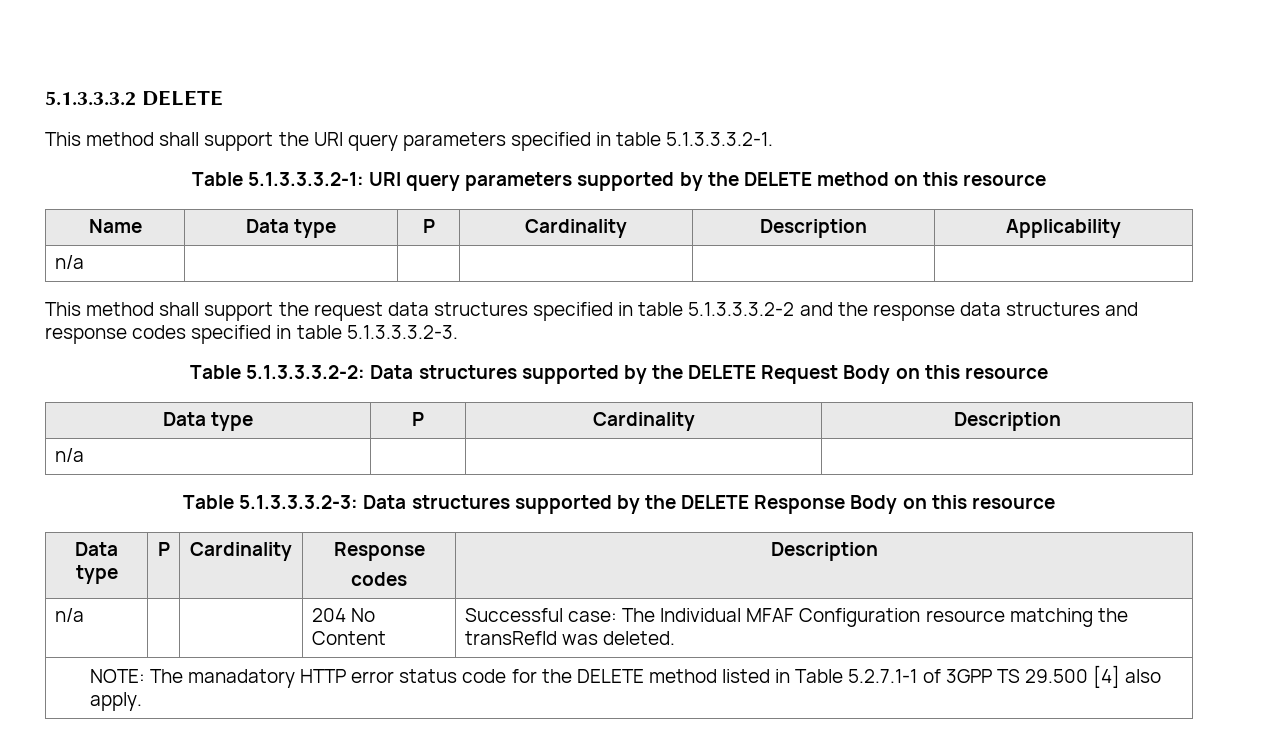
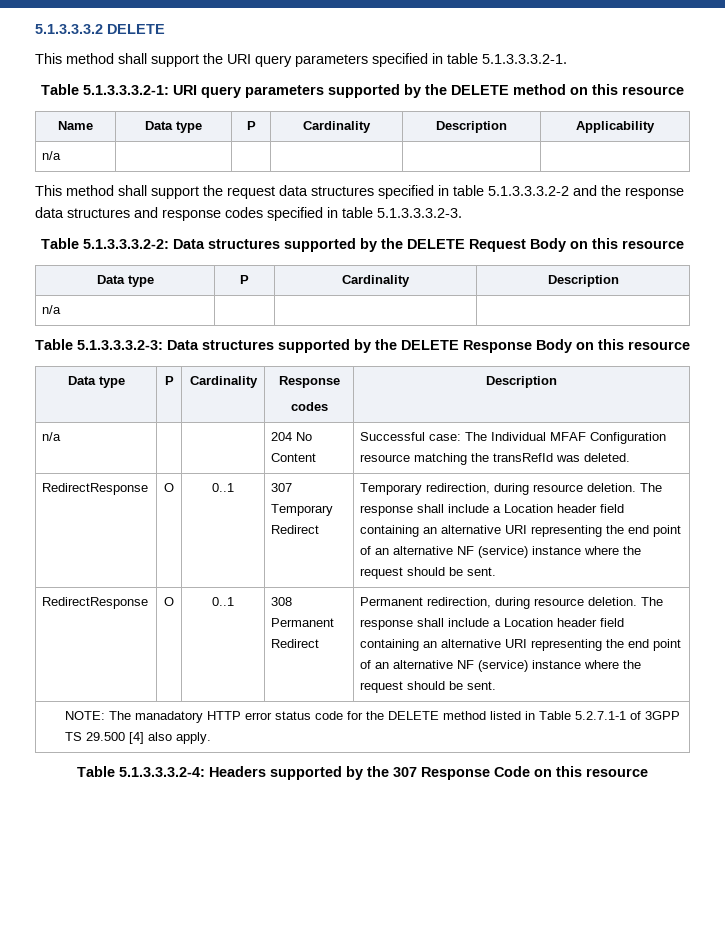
(676, 638) none -> [42,483,149,495] [164,483,174,492] [212,483,235,492] [271,483,293,492] [271,504,334,516] [271,525,320,534] [360,483,663,495] [360,504,625,516] [360,525,682,537] [360,546,642,558] [360,567,497,579] [42,597,149,609] [164,597,174,606] [212,597,235,606] [271,597,293,606] [271,618,335,627] [271,639,320,648] [360,597,664,609] [360,618,625,630] [360,639,682,651] [360,660,642,672] [360,681,497,693] // RedirectResponse | O | 0..1 | 307 Temporary Redirect | Temporary redirection, during resource deletion. The response shall include a Location header field containing an alternative URI representing the end point of an alternative NF (service) instance where the request should be sent. // RedirectResponse | O | 0..1 | 308 Permanent Redirect | Permanent redirection, during resource deletion. The response shall include a Location header field containing an alternative URI representing the end point of an alternative NF (service) instance where the request should be sent.
(142, 701) none -> [77,766,648,780] // Table 5.1.3.3.3.2-4: Headers supported by the 307 Response Code on this resource

